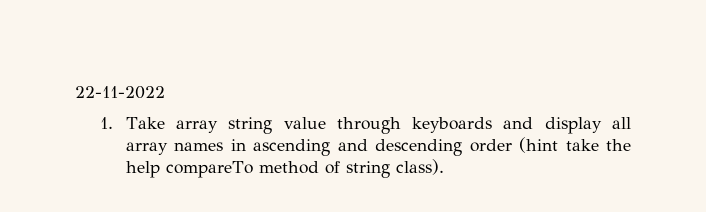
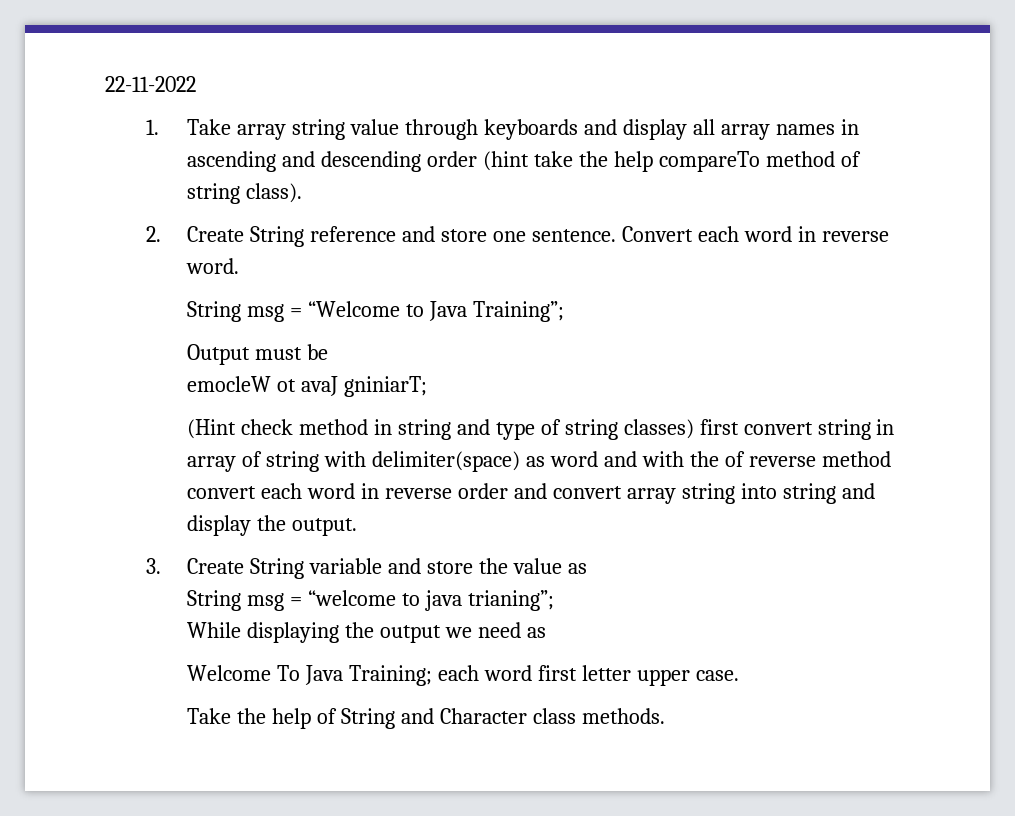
(444, 167) none -> [146,226,889,247] [186,258,240,274] [187,301,564,322] [187,344,329,365] [187,376,428,397] [187,419,895,440] [187,451,891,472] [187,483,875,504] [187,515,358,536] [146,558,587,579] [187,590,554,611] [187,622,546,643] [187,665,739,686] [187,708,665,729] // 2. Create String reference and store one sentence. Convert each word in reverse word. // String msg = “Welcome to Java Training”; // Output must be // emocleW ot avaJ gniniarT; // (Hint check method in string and type of string classes) first convert string in array of string with delimiter(space) as word and with the of reverse method convert each word in reverse order and convert array string into string and display the output. // 3. Create String variable and store the value as // String msg = “welcome to java trianing”; // While displaying the output we need as // Welcome To Java Training; each word first letter upper case. // Take the help of String and Character class methods.

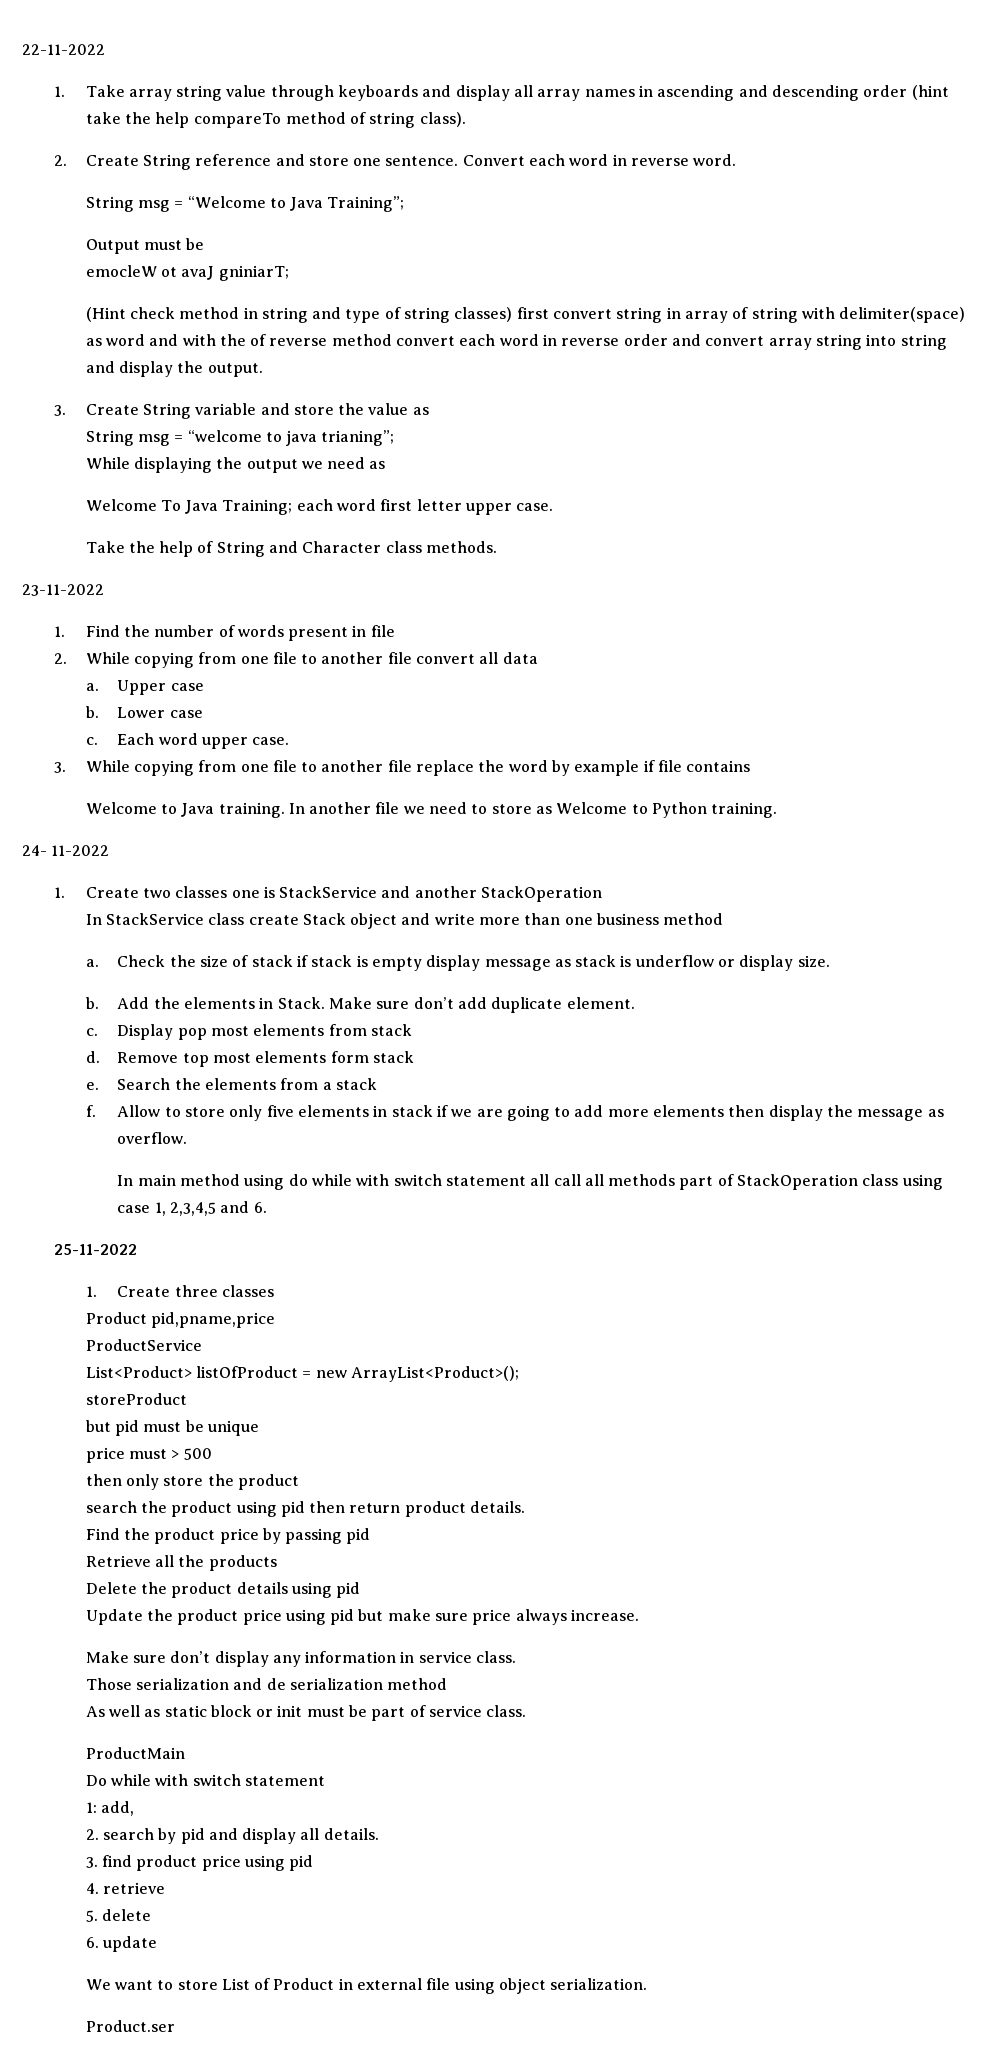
(665, 716) none -> [22,584,104,596] [53,625,395,641] [53,652,538,668] [85,680,204,695] [85,706,203,718] [85,733,290,749] [53,760,751,776] [85,802,778,818] [22,845,110,856] [53,886,603,902] [85,913,724,929] [85,955,830,971] [85,997,635,1013] [85,1024,412,1040] [85,1051,414,1067] [85,1078,377,1090] [85,1105,944,1121] [117,1132,188,1144] [117,1174,943,1190] [117,1201,267,1216] [53,1244,137,1255] [85,1285,274,1297] [85,1312,275,1328] [85,1339,202,1351] [85,1366,519,1382] [85,1393,187,1405] [85,1420,259,1436] [85,1447,212,1463] [85,1474,299,1490] [85,1501,526,1517] [85,1528,371,1544] [85,1555,277,1571] [85,1582,361,1598] [85,1609,640,1625] [85,1651,517,1667] [85,1678,448,1690] [85,1705,527,1721] [85,1747,185,1759] [85,1774,325,1786] [85,1801,134,1816] [85,1828,379,1844] [85,1855,314,1871] [85,1882,165,1894] [85,1909,151,1922] [85,1936,157,1952] [85,1978,648,1994] [85,2020,175,2032] // 23-11-2022 // 1. Find the number of words present in file // 2. While copying from one file to another file convert all data // a. Upper case // b. Lower case // c. Each word upper case. // 3. While copying from one file to another file replace the word by example if file contains // Welcome to Java training. In another file we need to store as Welcome to Python training. // 24- 11-2022 // 1. Create two classes one is StackService and another StackOperation // In StackService class create Stack object and write more than one business method // a. Check the size of stack if stack is empty display message as stack is underflow or display size. // b. Add the elements in Stack. Make sure don’t add duplicate element. // c. Display pop most elements from stack // d. Remove top most elements form stack // e. Search the elements from a stack // f. Allow to store only five elements in stack if we are going to add more elements then display the message as overflow. // In main method using do while with switch statement all call all methods part of StackOperation class using case 1, 2,3,4,5 and 6. // 25-11-2022 // 1. Create three classes // Product pid,pname,price // ProductService // List<Product> listOfProduct = new ArrayList<Product>(); // storeProduct // but pid must be unique // price must > 500 // then only store the product // search the product using pid then return product details. // Find the product price by passing pid // Retrieve all the products // Delete the product details using pid // Update the product price using pid but make sure price always increase. // Make sure don’t display any information in service class. // Those serialization and de serialization method // As well as static block or init must be part of service class. // ProductMain // Do while with switch statement // 1: add, // 2. search by pid and display all details. // 3. find product price using pid // 4. retrieve // 5. delete // 6. update // We want to store List of Product in external file using object serialization. // Product.ser

